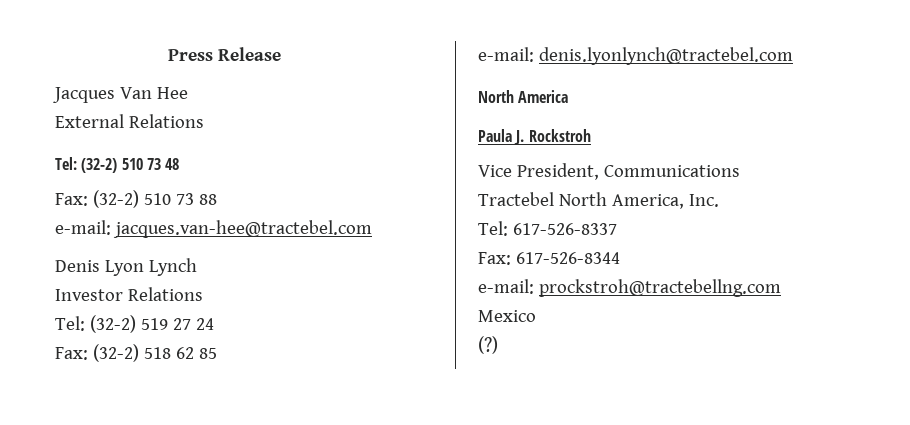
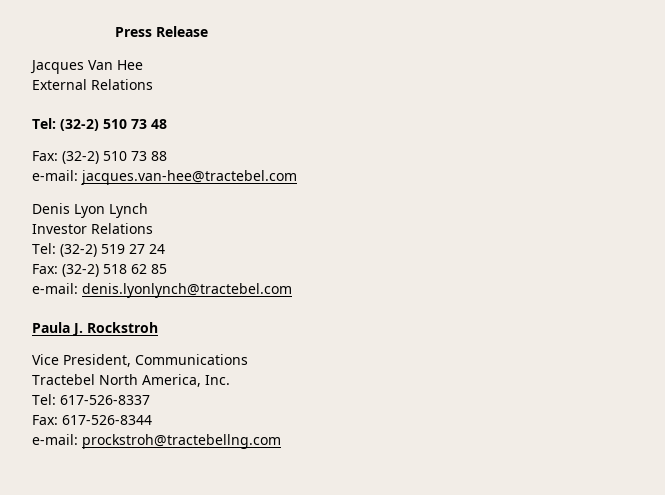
[478,90,569,103] // North America -> (292, 290) none
[478,310,536,322] [478,336,498,354] // Mexico // (?) -> (281, 441) none

